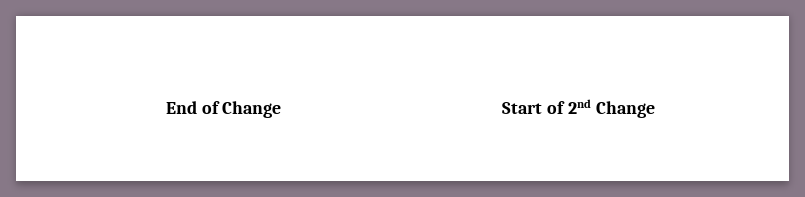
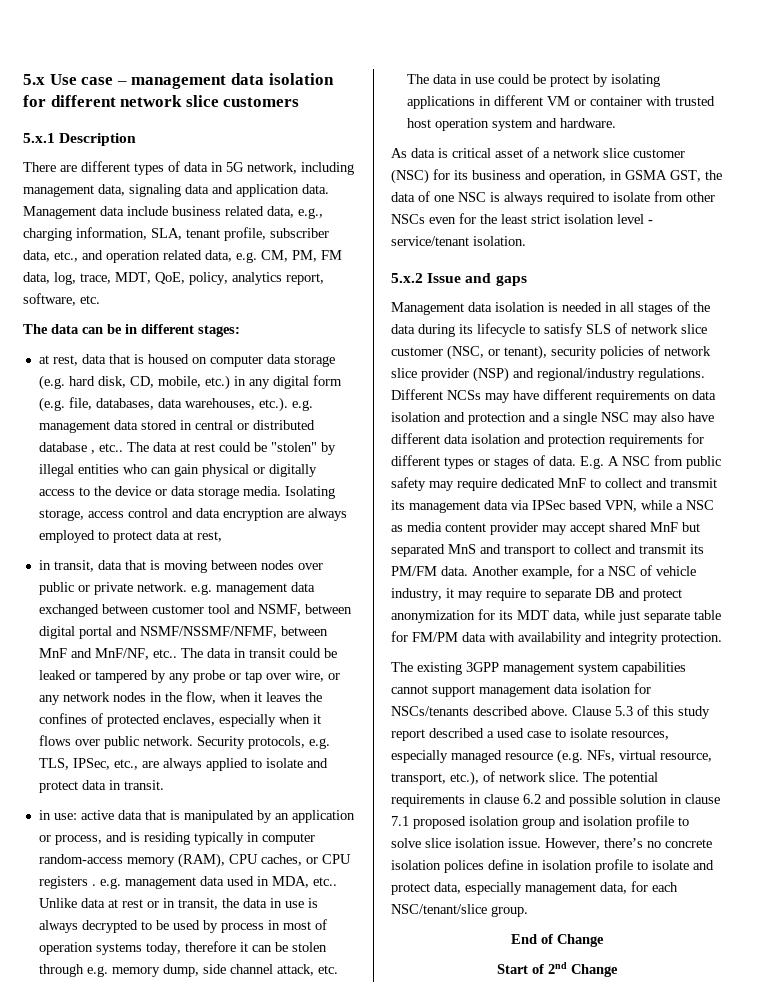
(165, 107) none -> [23,73,334,89] [23,95,300,107] [23,133,137,146] [23,161,354,175] [23,184,329,197] [23,206,323,219] [23,227,329,241] [23,250,342,263] [23,272,324,285] [23,293,100,306] [23,324,240,337] [38,354,335,367] [38,375,342,390] [38,397,313,412] [38,420,315,433] [38,442,336,455] [38,464,317,477] [38,486,335,499] [38,508,347,521] [38,530,222,543] [38,560,323,573] [38,582,315,595] [38,604,352,617] [38,626,328,639] [38,648,337,660] [38,670,340,683] [38,691,322,705] [38,713,321,727] [38,735,330,749] [38,758,328,771] [38,780,164,793] [38,810,355,823] [38,832,315,845] [38,853,351,868] [38,876,337,889] [38,898,318,910] [38,919,327,933] [38,941,327,955] [38,964,338,977] [406,74,660,87] [406,95,715,109] [406,118,616,131] [391,147,685,158] [391,169,722,184] [391,191,715,205] [391,213,653,224] [391,236,526,246] [391,273,527,286] [391,301,710,315] [391,323,707,337] [391,345,711,360] [391,367,705,382] [391,389,716,403] [391,412,714,425] [391,433,704,447] [391,455,721,469] [391,477,717,491] [391,500,714,513] [391,522,700,535] [391,544,704,557] [391,565,696,579] [391,588,682,601] [391,609,721,623] [391,631,722,645] [391,662,686,675] [391,683,651,697] [391,705,710,719] [391,728,669,741] [391,749,712,764] [391,771,658,786] [391,794,720,807] [391,815,689,829] [391,838,712,850] [391,859,714,873] [391,881,678,895] [391,904,528,917] 5.x Use case – management data isolation for different network slice customers // 5.x.1 Description // There are different types of data in 5G network, including management data, signaling data and application data. Management data include business related data, e.g., charging information, SLA, tenant profile, subscriber data, etc., and operation related data, e.g. CM, PM, FM data, log, trace, MDT, QoE, policy, analytics report, software, etc. // The data can be in different stages: // at rest, data that is housed on computer data storage (e.g. hard disk, CD, mobile, etc.) in any digital form (e.g. file, databases, data warehouses, etc.). e.g. management data stored in central or distributed database , etc.. The data at rest could be "stolen" by illegal entities who can gain physical or digitally access to the device or data storage media. Isolating storage, access control and data encryption are always employed to protect data at rest, // in transit, data that is moving between nodes over public or private network. e.g. management data exchanged between customer tool and NSMF, between digital portal and NSMF/NSSMF/NFMF, between MnF and MnF/NF, etc.. The data in transit could be leaked or tampered by any probe or tap over wire, or any network nodes in the flow, when it leaves the confines of protected enclaves, especially when it flows over public network. Security protocols, e.g. TLS, IPSec, etc., are always applied to isolate and protect data in transit. // in use: active data that is manipulated by an application or process, and is residing typically in computer random-access memory (RAM), CPU caches, or CPU registers . e.g. management data used in MDA, etc.. Unlike data at rest or in transit, the data in use is always decrypted to be used by process in most of operation systems today, therefore it can be stolen through e.g. memory dump, side channel attack, etc. The data in use could be protect by isolating applications in different VM or container with trusted host operation system and hardware. // As data is critical asset of a network slice customer (NSC) for its business and operation, in GSMA GST, the data of one NSC is always required to isolate from other NSCs even for the least strict isolation level - service/tenant isolation. // 5.x.2 Issue and gaps // Management data isolation is needed in all stages of the data during its lifecycle to satisfy SLS of network slice customer (NSC, or tenant), security policies of network slice provider (NSP) and regional/industry regulations. Different NCSs may have different requirements on data isolation and protection and a single NSC may also have different data isolation and protection requirements for different types or stages of data. E.g. A NSC from public safety may require dedicated MnF to collect and transmit its management data via IPSec based VPN, while a NSC as media content provider may accept shared MnF but separated MnS and transport to collect and transmit its PM/FM data. Another example, for a NSC of vehicle industry, it may require to separate DB and protect anonymization for its MDT data, while just separate table for FM/PM data with availability and integrity protection. // The existing 3GPP management system capabilities cannot support management data isolation for NSCs/tenants described above. Clause 5.3 of this study report described a used case to isolate resources, especially managed resource (e.g. NFs, virtual resource, transport, etc.), of network slice. The potential requirements in clause 6.2 and possible solution in clause 7.1 proposed isolation group and isolation profile to solve slice isolation issue. However, there’s no concrete isolation polices define in isolation profile to isolate and protect data, especially management data, for each NSC/tenant/slice group. //

